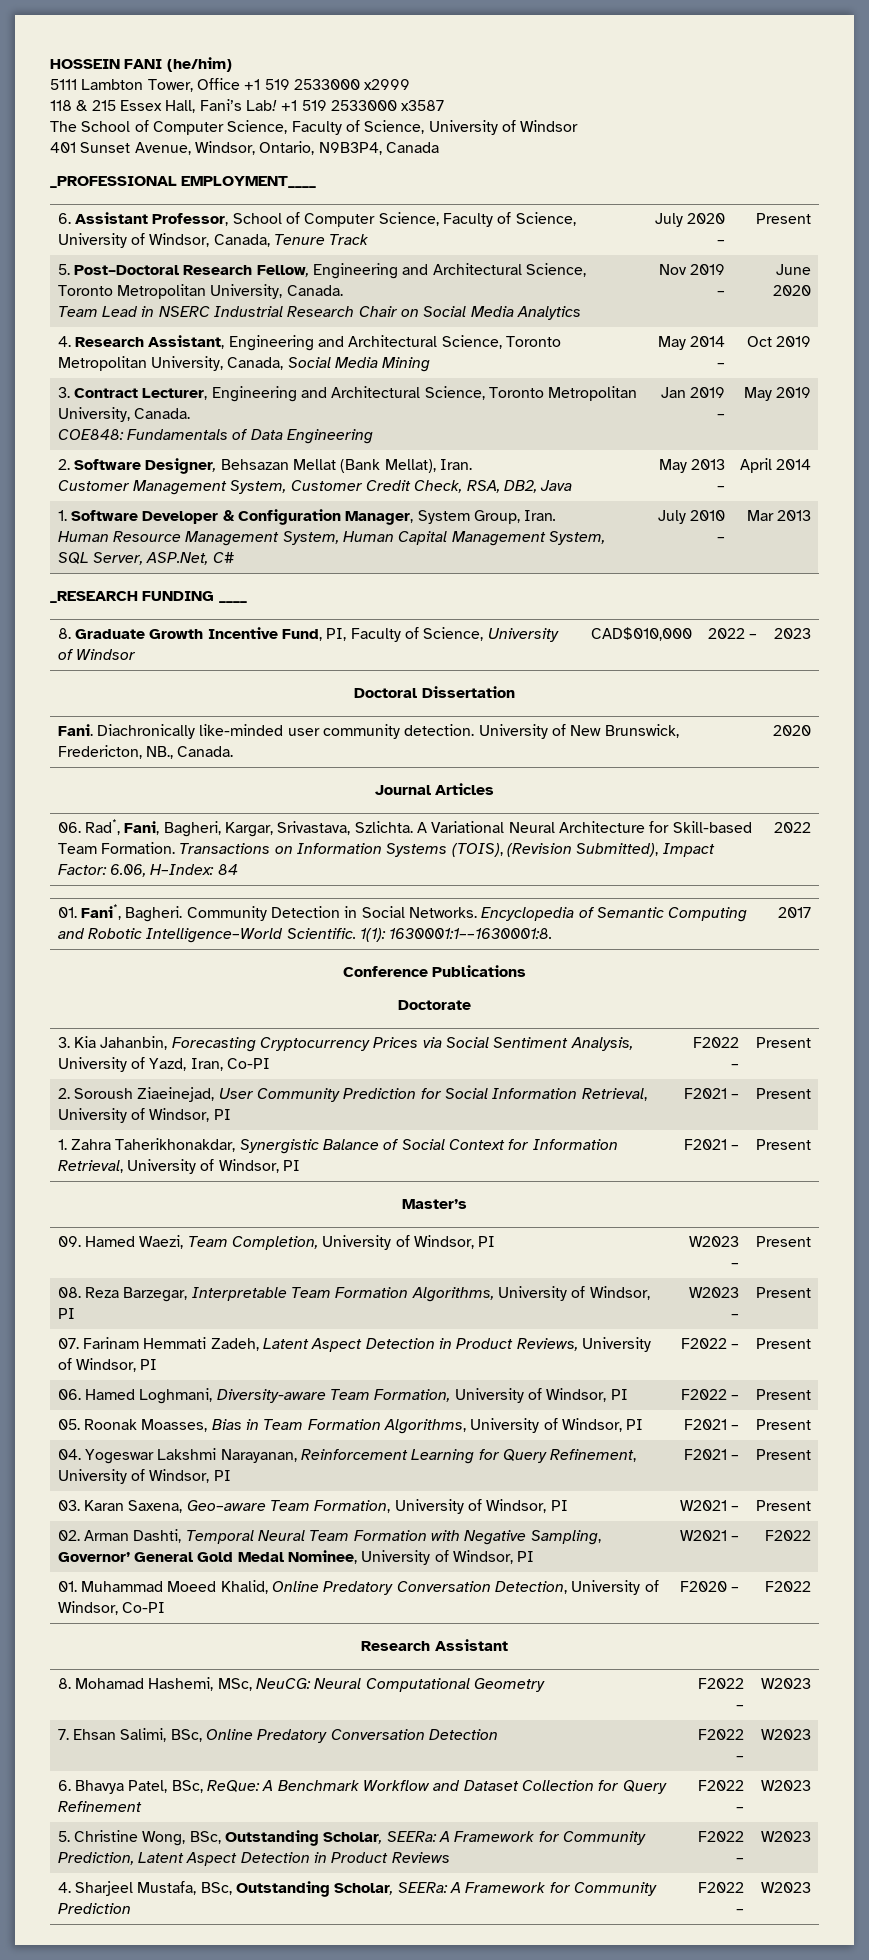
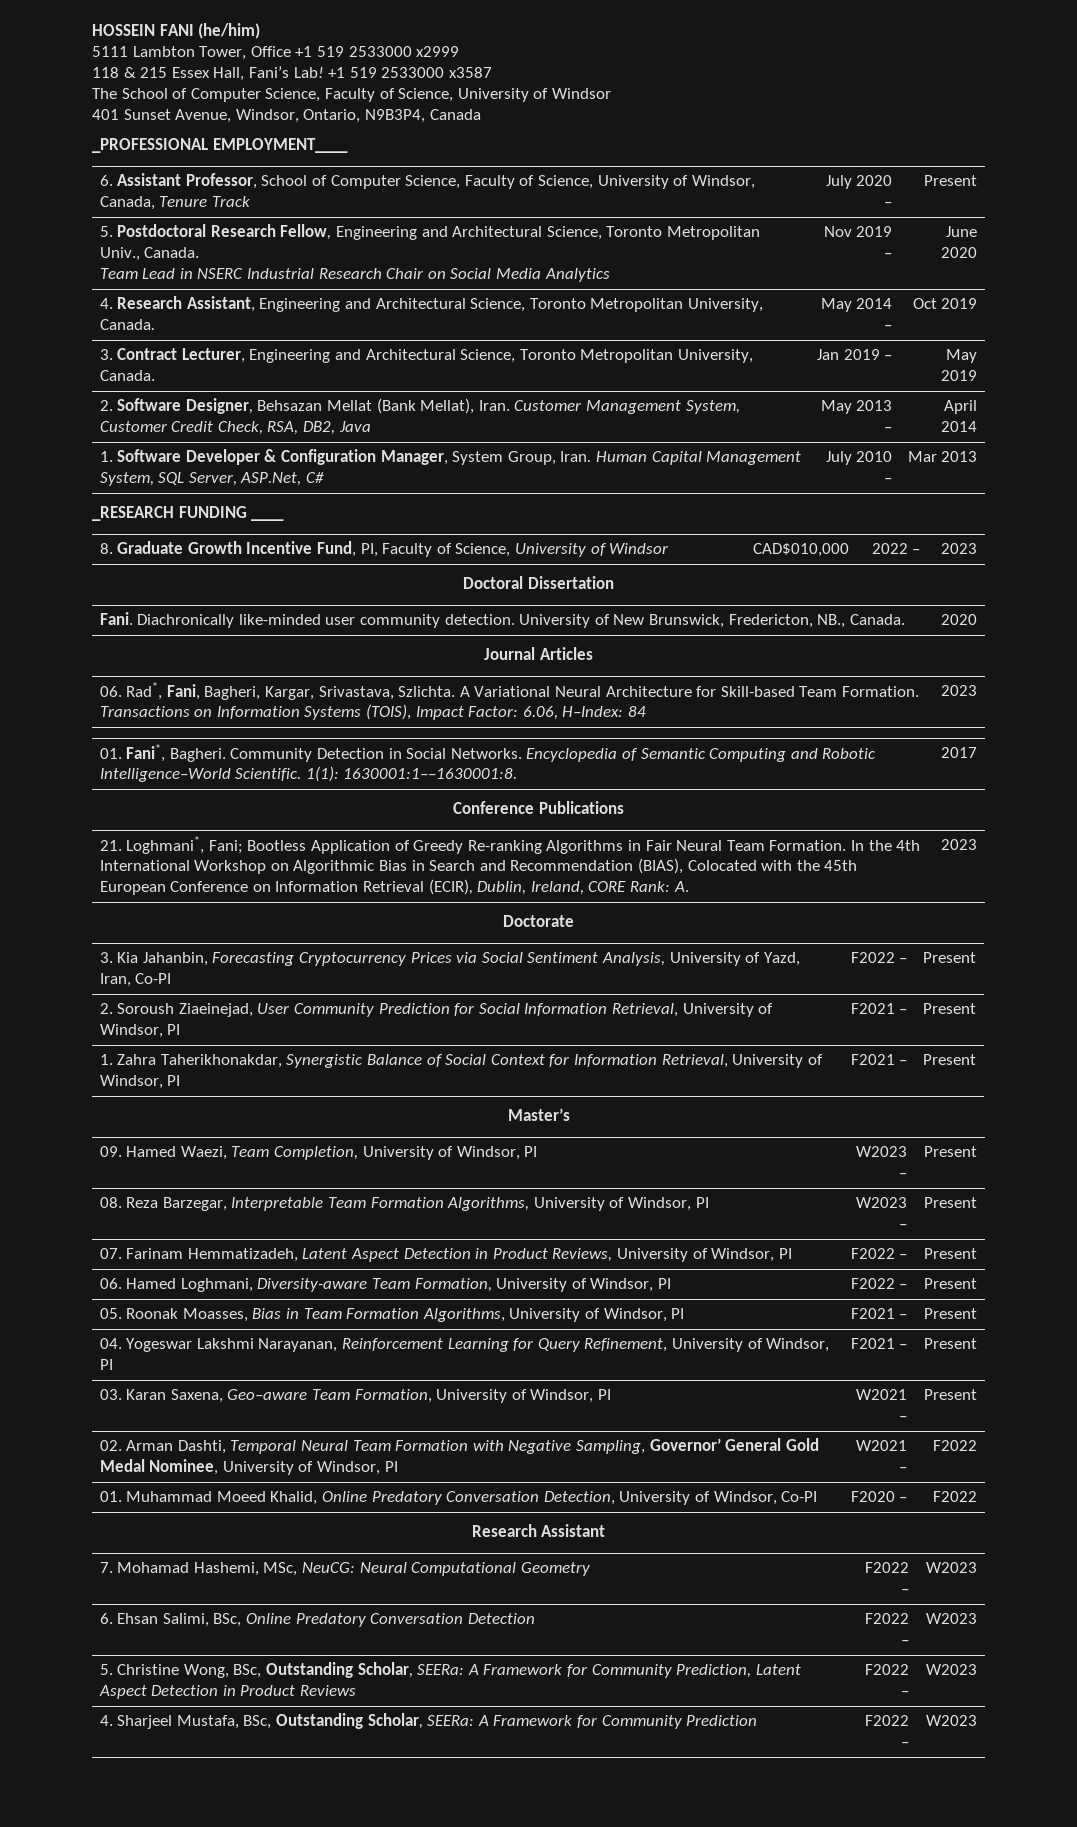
[74,265,180,275] Post–Doctoral -> [117,224,207,237] Postdoctoral
[210,284,283,299] University, -> [99,247,140,261] Univ.,
[227,357,431,372] Canada, Social Media Mining -> [99,319,155,330] Canada.
[57,429,374,444] // COE848: Fundamentals of Data Engineering -> (155, 375) none
(473, 464) // -> (510, 405) none
[57,531,339,546] // Human Resource Management System, -> (592, 456) none
[507,843,659,857] (Revision Submitted), -> (412, 712) none
[774,822,812,833] 2022 -> [941,685,978,696] 2023
(527, 971) none -> [99,836,921,854] [99,858,858,874] [99,879,689,895] [941,839,978,850] // 21. Loghmani*, Fani; Bootless Application of Greedy Re-ranking Algorithms in Fair Neural Team Formation. In the 4th International Workshop on Algorithmic Bias in Search and Recommendation (BIAS), Colocated with the 45th European Conference on Information Retrieval (ECIR), Dublin, Ireland, CORE Rank: A. | 2023
[143,1337,259,1351] Hemmati Zadeh, -> [187,1248,298,1262] Hemmatizadeh,
[57,1678,71,1689] 8. -> [99,1562,113,1573] 7.
[57,1729,69,1740] 7. -> [99,1613,113,1624] 6.
[57,1780,667,1794] [57,1801,142,1812] [698,1780,745,1791] [736,1807,745,1812] [761,1780,812,1791] // 6. Bhavya Patel, BSc, ReQue: A Benchmark Workflow and Dataset Collection for Query Refinement | F2022 – | W2023 -> (978, 1618) none

